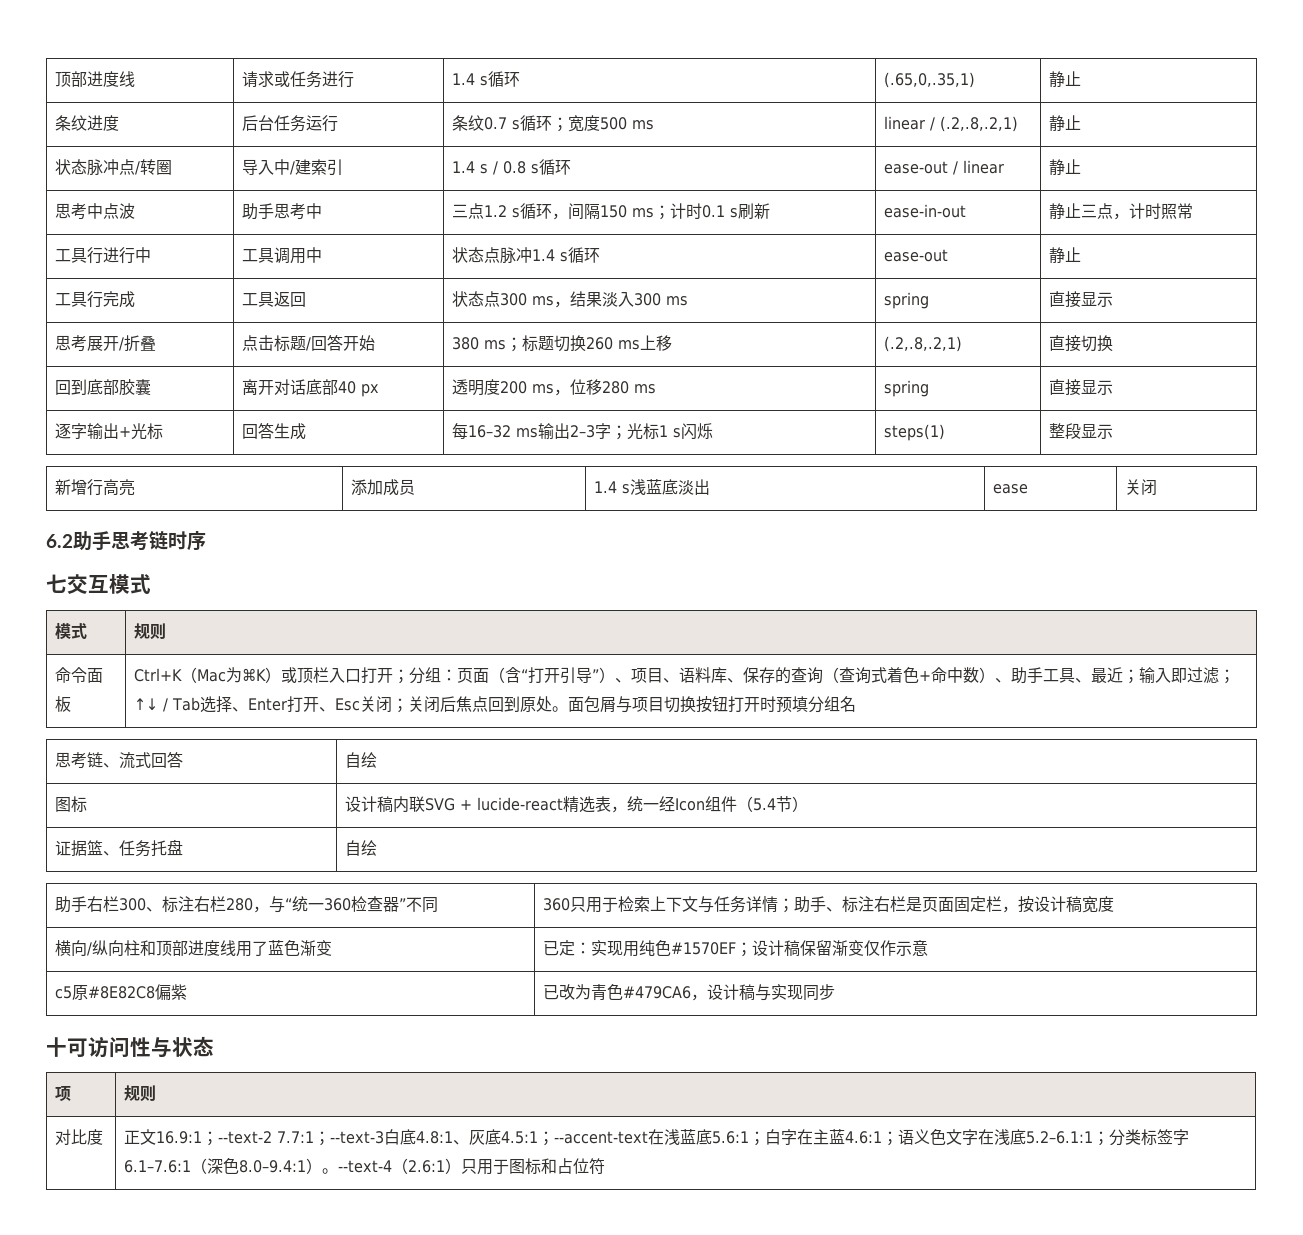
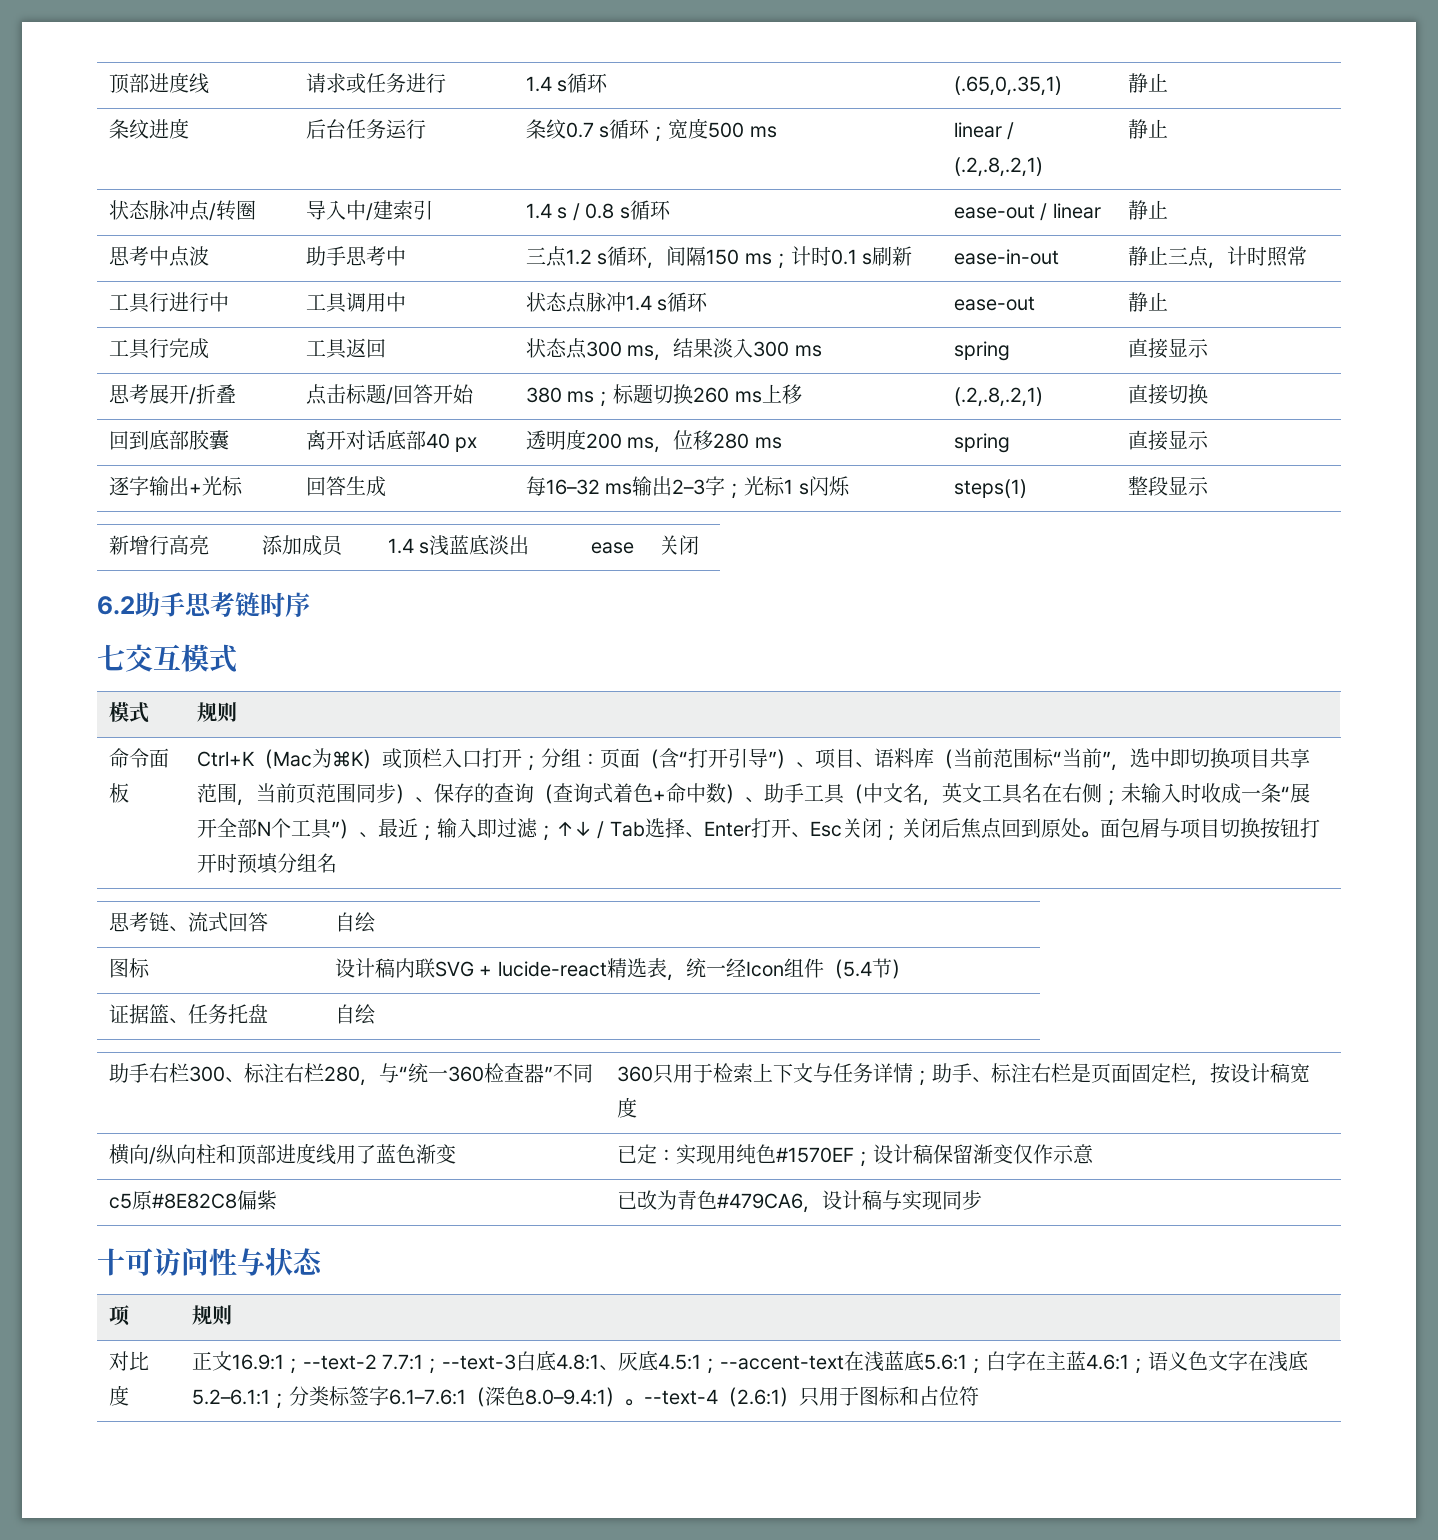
(728, 675) none -> [934,748,1311,771] [197,783,416,806] （当前范围标“当前”，选中即切换项目共享范围，当前页范围同步）
(1076, 675) none -> [844,783,1311,806] [197,818,360,839] （中文名，英文工具名在右侧；未输入时收成一条“展开全部N个工具”）

